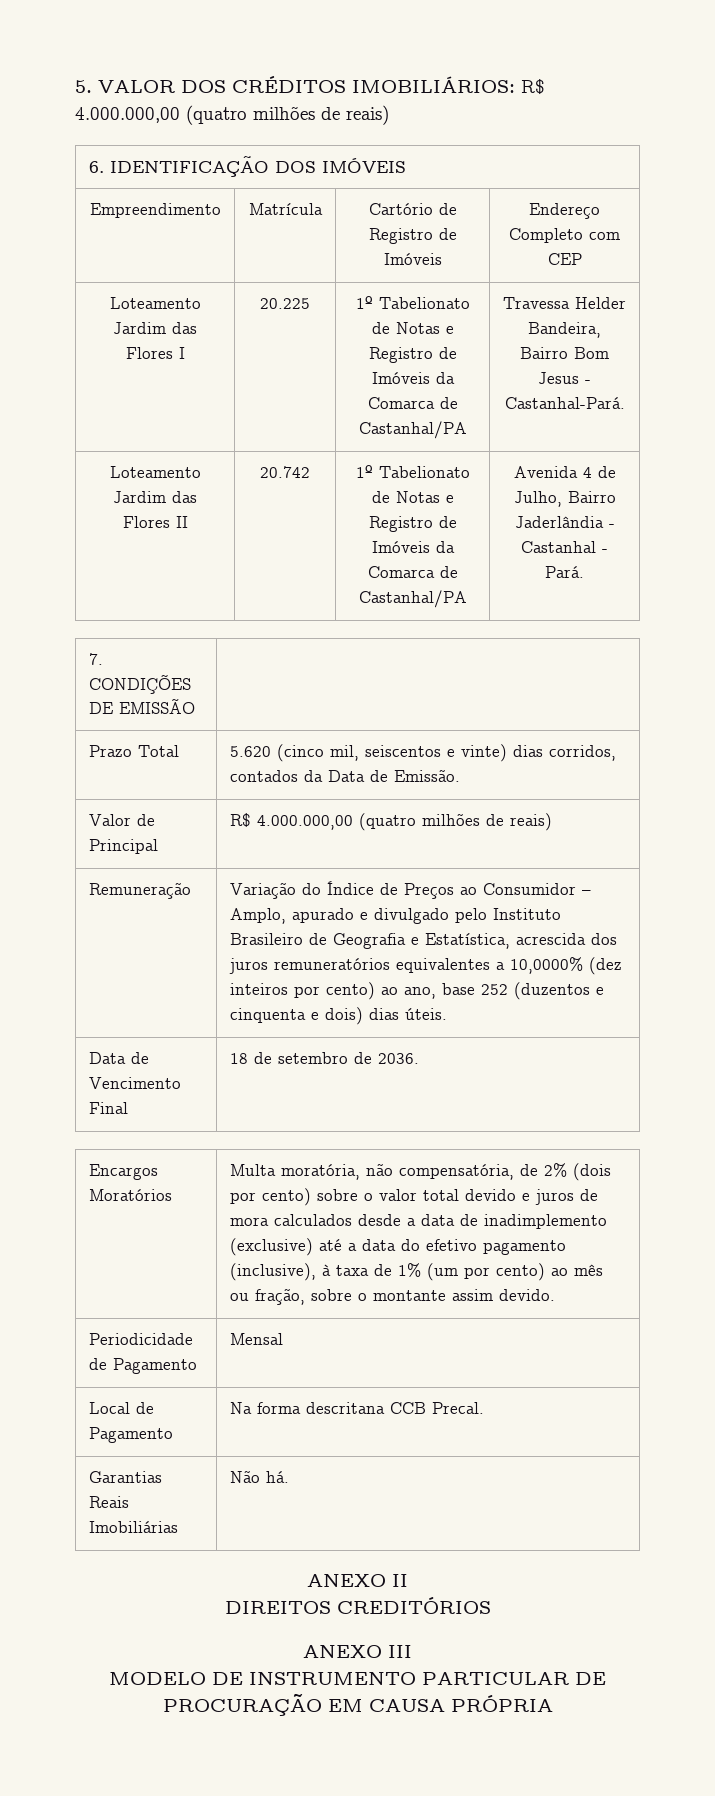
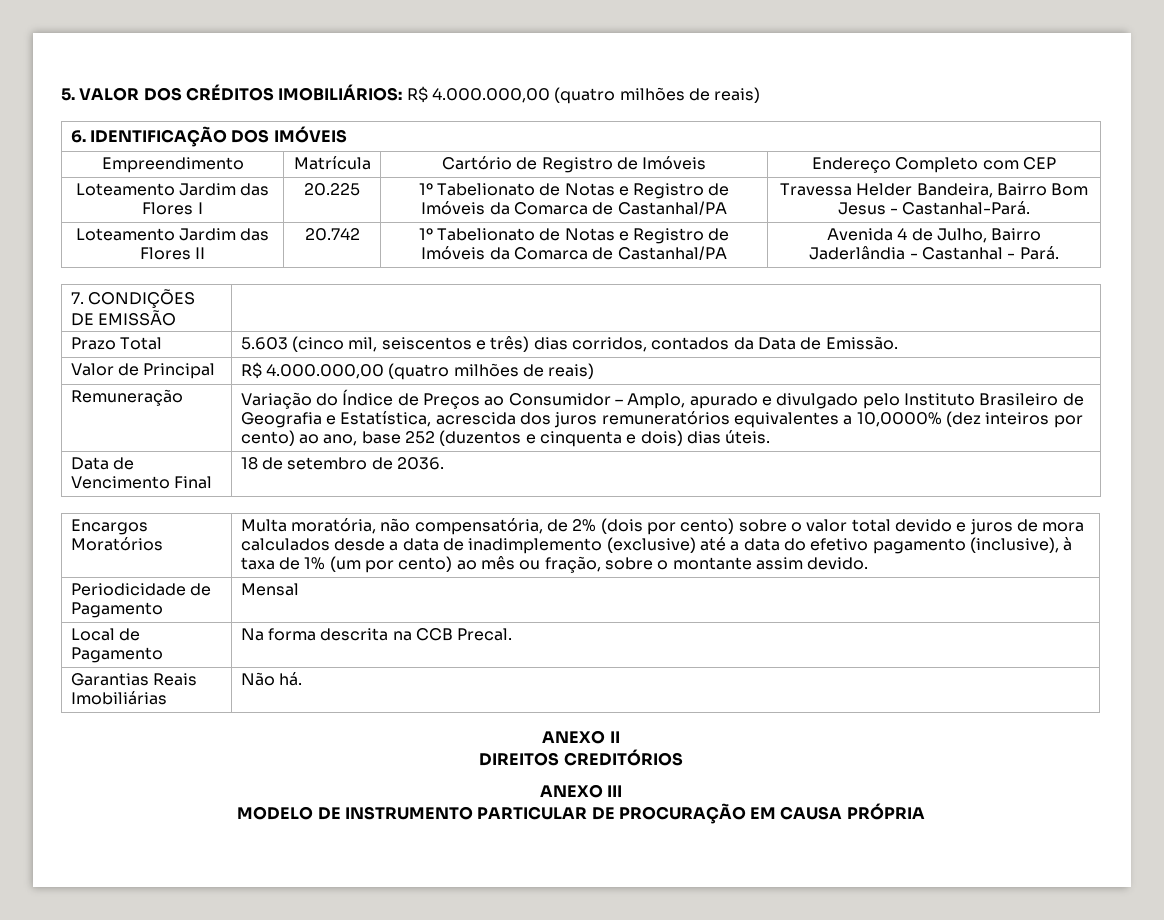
[229,746,271,757] 5.620 -> [240,337,288,350] 5.603
[460,744,507,762] vinte) -> [490,336,530,352] três)
[305,1402,385,1414] descritana -> [320,628,412,641] descrita na

